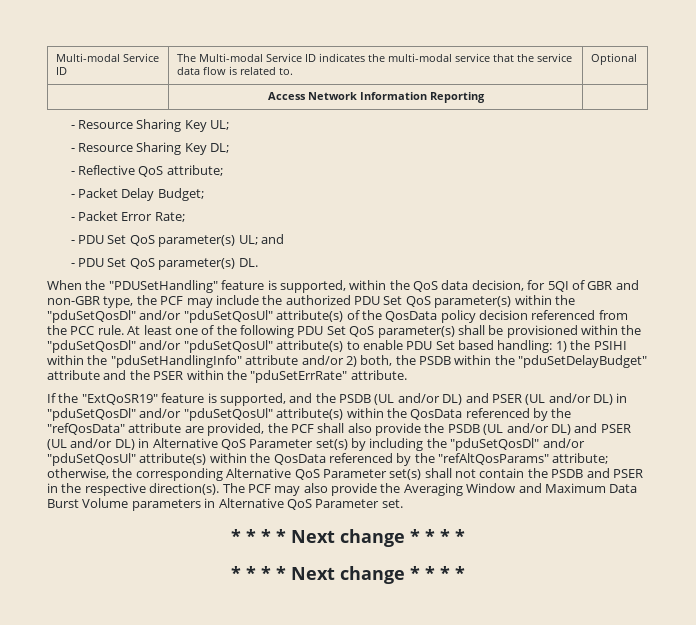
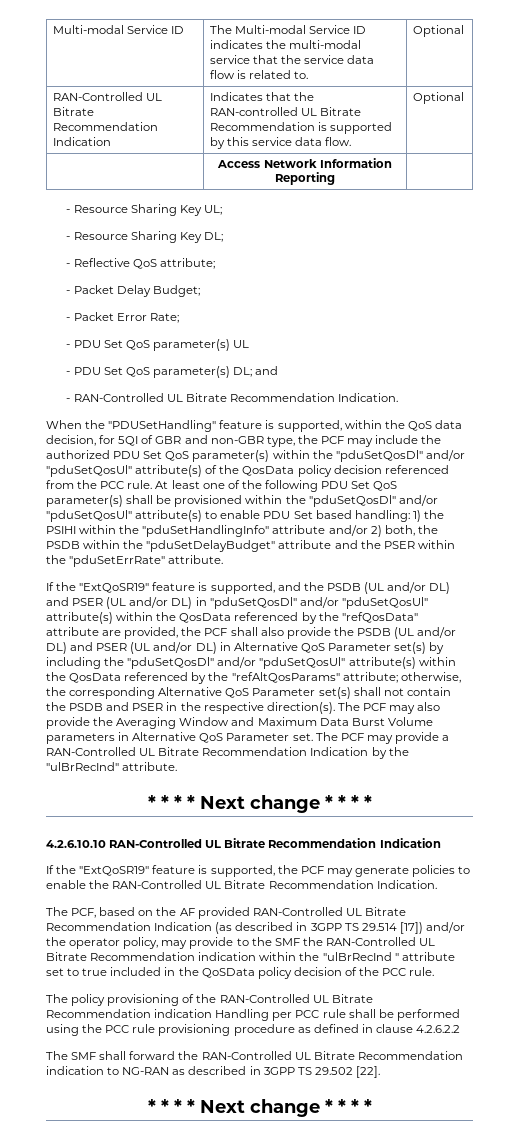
(638, 59) none -> [52,92,163,101] [52,107,94,116] [52,122,158,131] [52,137,111,146] [209,92,315,101] [209,107,362,116] [209,122,393,134] [209,137,352,149] [412,92,464,104] // RAN-Controlled UL Bitrate Recommendation Indication | Indicates that the RAN-controlled UL Bitrate Recommendation is supported by this service data flow. | Optional
[238,234,284,245] [70,258,258,270] UL; and // - PDU Set QoS parameter(s) DL. -> [233,340,250,348] [66,366,279,378] [66,393,399,402] UL // - PDU Set QoS parameter(s) DL; and // - RAN-Controlled UL Bitrate Recommendation Indication.
(403, 503) none -> [315,732,450,744] [46,747,409,759] [46,762,178,771] The PCF may provide a RAN-Controlled UL Bitrate Recommendation Indication by the "ulBrRecInd" attribute.
(465, 536) none -> [46,838,441,848] [46,865,471,877] [46,880,437,889] [46,907,406,919] [46,922,465,934] [46,937,436,949] [46,952,455,961] [46,967,435,979] [46,994,373,1006] [46,1009,460,1021] [46,1024,461,1036] [46,1051,463,1060] [46,1066,380,1078] // 4.2.6.10.10 RAN-Controlled UL Bitrate Recommendation Indication // If the "ExtQoSR19" feature is supported, the PCF may generate policies to enable the RAN-Controlled UL Bitrate Recommendation Indication. // The PCF, based on the AF provided RAN-Controlled UL Bitrate Recommendation Indication (as described in 3GPP TS 29.514 [17]) and/or the operator policy, may provide to the SMF the RAN-Controlled UL Bitrate Recommendation indication within the "ulBrRecInd " attribute set to true included in the QoSData policy decision of the PCC rule. // The policy provisioning of the RAN-Controlled UL Bitrate Recommendation indication Handling per PCC rule shall be performed using the PCC rule provisioning procedure as defined in clause 4.2.6.2.2 // The SMF shall forward the RAN-Controlled UL Bitrate Recommendation indication to NG-RAN as described in 3GPP TS 29.502 [22].

